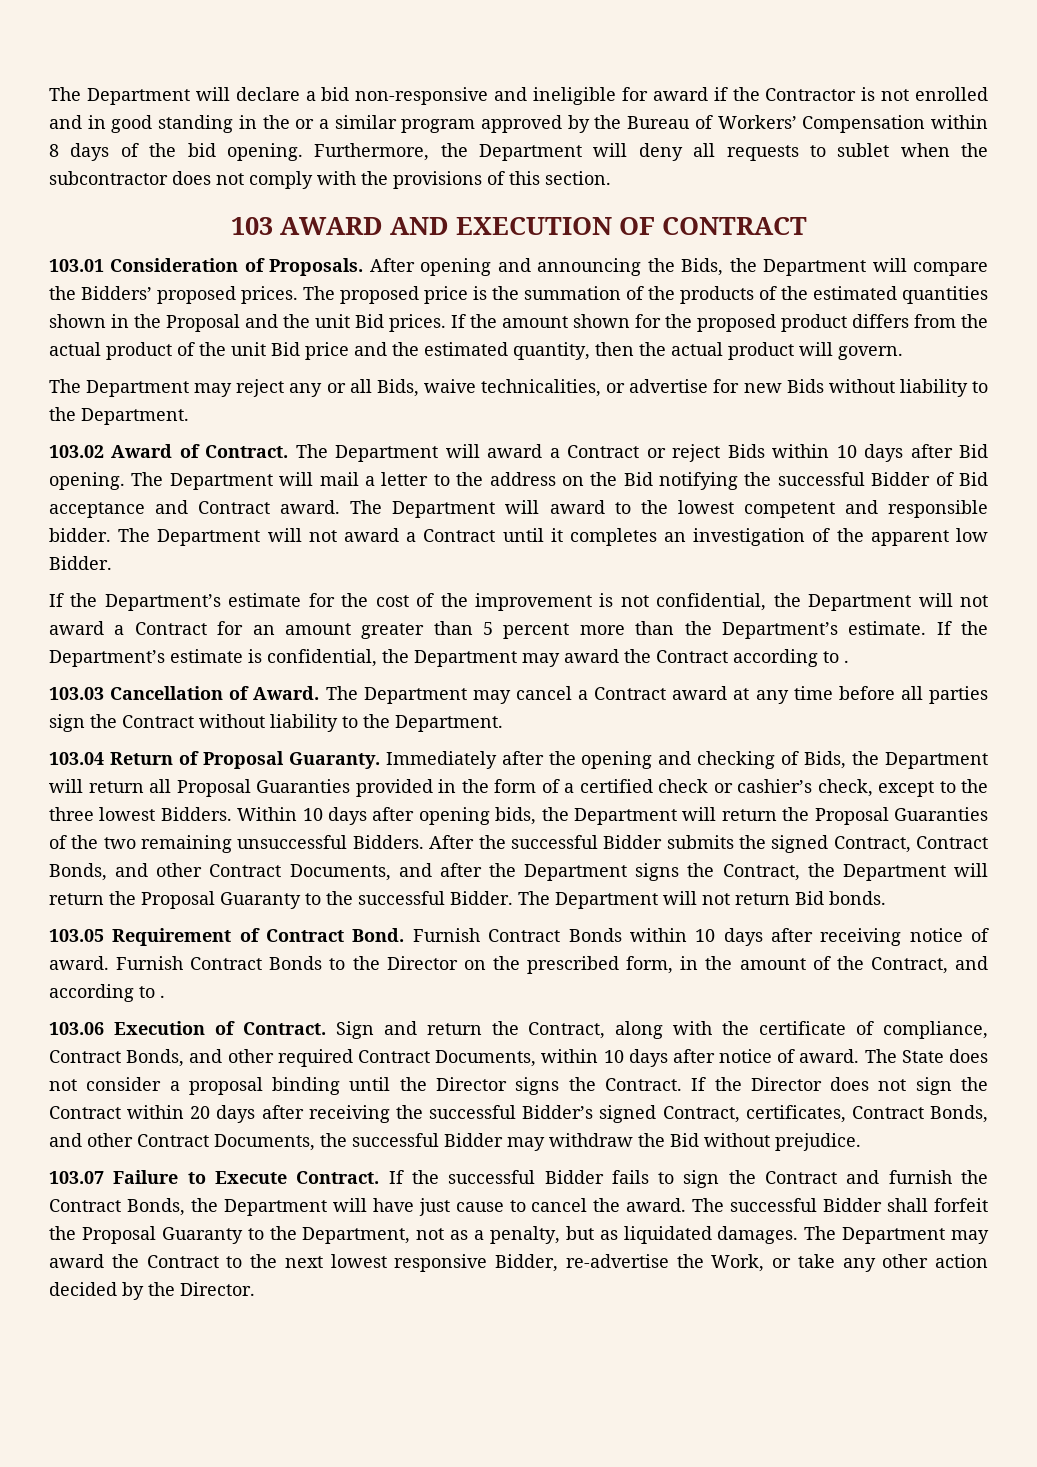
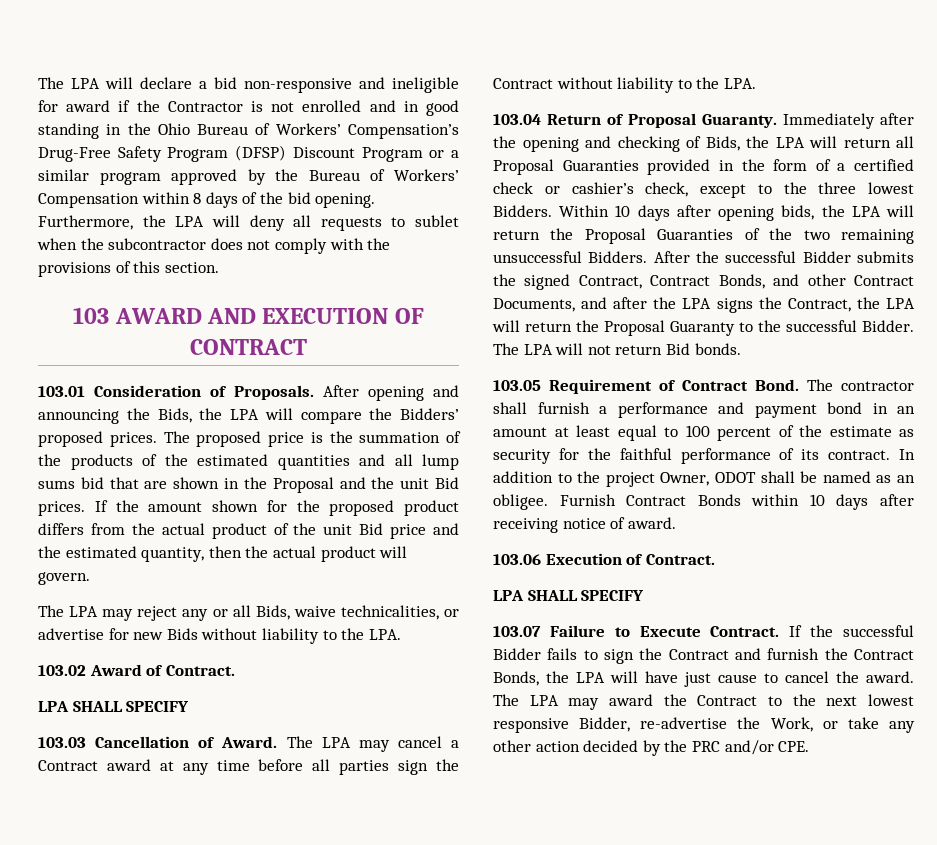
[49,87,190,105] The Department -> [38,77,100,89] The LPA
(290, 122) none -> [157,123,459,139] [38,145,423,162] Ohio Bureau of Workers’ Compensation’s Drug-Free Safety Program (DFSP) Discount Program
[479,144,582,161] Department -> [175,216,205,227] LPA
[763,259,867,276] Department -> [230,409,259,420] LPA
(988, 295) none -> [359,454,459,470] [38,477,168,489] and all lump sums bid that are
[86,380,190,397] Department -> [69,606,99,617] LPA
[81,408,189,425] Department. -> [368,629,401,640] LPA.
[295,444,989,462] [49,472,989,490] [49,500,989,518] [49,528,988,546] [49,556,112,570] [49,593,988,611] [49,621,988,639] [49,649,849,667] The Department will award a Contract or reject Bids within 10 days after Bid opening. The Department will mail a letter to the address on the Bid notifying the successful Bidder of Bid acceptance and Contract award. The Department will award to the lowest competent and responsible bidder. The Department will not award a Contract until it completes an investigation of the apparent low Bidder. // If the Department’s estimate for the cost of the improvement is not confidential, the Department will not award a Contract for an amount greater than 5 percent more than the Department’s estimate. If the Department’s estimate is confidential, the Department may award the Contract according to . -> [38,701,190,712] // LPA SHALL SPECIFY
[363,687,467,704] Department -> [321,737,351,748] LPA
[395,715,503,732] Department. -> [723,78,756,89] LPA.
[885,752,989,769] Department -> [775,137,805,148] LPA
[573,808,677,825] Department -> [851,206,881,217] LPA
[524,864,628,881] Department -> [682,298,712,309] LPA
[842,864,946,881] Department -> [885,298,915,309] LPA
[555,892,658,909] Department -> [523,344,553,355] LPA
(405, 935) none -> [807,379,914,391] [493,402,915,418] [493,425,914,441] [493,448,915,464] [493,471,916,487] [493,494,548,510] The contractor shall furnish a performance and payment bond in an amount at least equal to 100 percent of the estimate as security for the faithful performance of its contract. In addition to the project Owner, ODOT shall be named as an obligee.
[116,956,989,974] [49,984,165,1002] [49,1021,989,1039] [49,1049,988,1067] [49,1077,988,1095] [49,1105,989,1123] [49,1133,861,1151] Furnish Contract Bonds to the Director on the prescribed form, in the amount of the Contract, and according to . // 103.06 Execution of Contract. Sign and return the Contract, along with the certificate of compliance, Contract Bonds, and other required Contract Documents, within 10 days after notice of award. The State does not consider a proposal binding until the Director signs the Contract. If the Director does not sign the Contract within 20 days after receiving the successful Bidder’s signed Contract, certificates, Contract Bonds, and other Contract Documents, the successful Bidder may withdraw the Bid without prejudice. -> [493,553,715,565] [493,590,645,601] // 103.06 Execution of Contract. // LPA SHALL SPECIFY
[223,1199,327,1216] Department -> [576,672,605,683] LPA
[730,1198,988,1212] [49,1226,946,1244] successful Bidder shall forfeit the Proposal Guaranty to the Department, not as a penalty, but as liquidated damages. The Department -> [529,695,559,706] LPA
[180,1282,255,1296] Director. -> [691,740,810,755] PRC and/or CPE.

